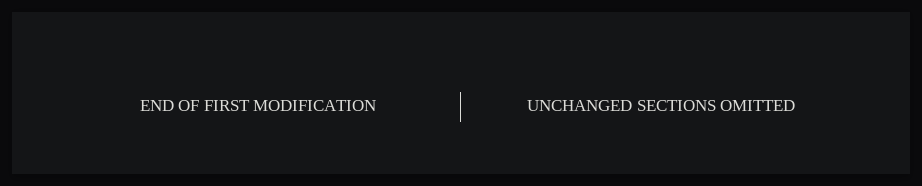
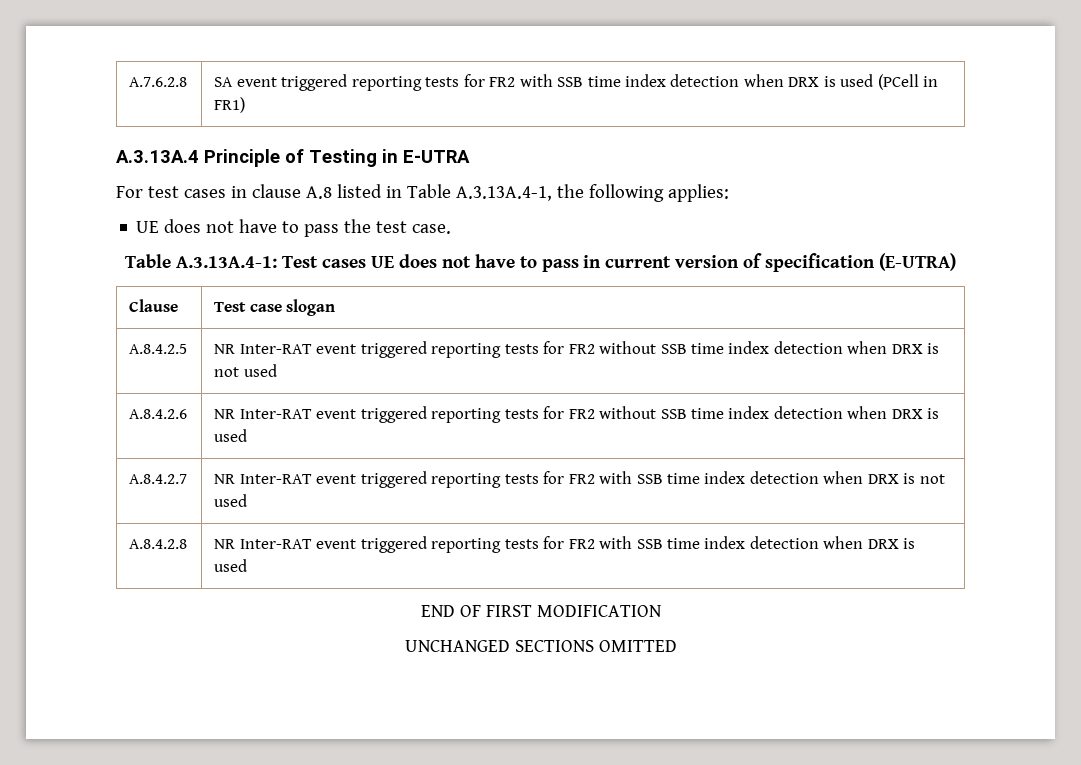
(139, 105) none -> [129,77,188,87] [214,74,939,91] [214,97,246,113] [116,149,470,167] [116,184,729,202] [136,219,452,237] [124,253,957,272] [129,299,179,312] [214,299,336,316] [129,344,188,354] [214,341,940,358] [214,364,277,377] [129,409,188,419] [214,406,940,423] [214,429,248,442] [129,474,188,484] [214,471,945,488] [214,494,248,507] [129,539,188,549] [214,536,916,553] [214,559,248,572] A.7.6.2.8 | SA event triggered reporting tests for FR2 with SSB time index detection when DRX is used (PCell in FR1) // A.3.13A.4 Principle of Testing in E-UTRA // For test cases in clause A.8 listed in Table A.3.13A.4-1, the following applies: // UE does not have to pass the test case. // Table A.3.13A.4-1: Test cases UE does not have to pass in current version of specification (E-UTRA) // Clause | Test case slogan // A.8.4.2.5 | NR Inter-RAT event triggered reporting tests for FR2 without SSB time index detection when DRX is not used // A.8.4.2.6 | NR Inter-RAT event triggered reporting tests for FR2 without SSB time index detection when DRX is used // A.8.4.2.7 | NR Inter-RAT event triggered reporting tests for FR2 with SSB time index detection when DRX is not used // A.8.4.2.8 | NR Inter-RAT event triggered reporting tests for FR2 with SSB time index detection when DRX is used //

